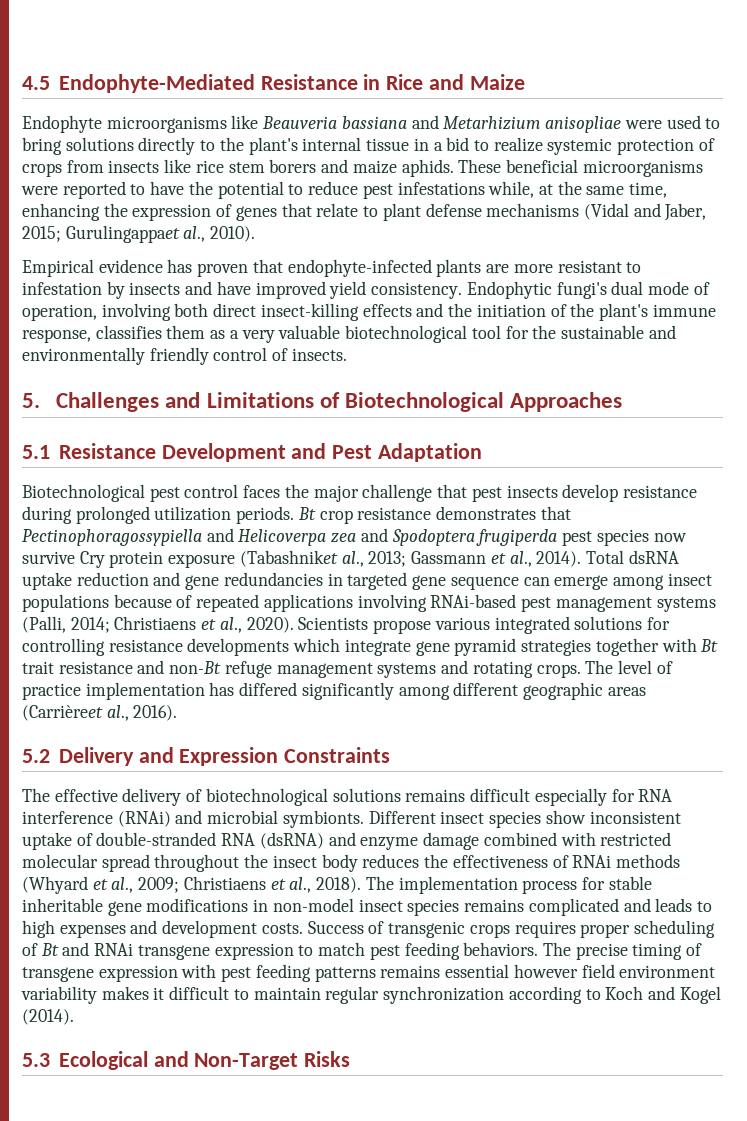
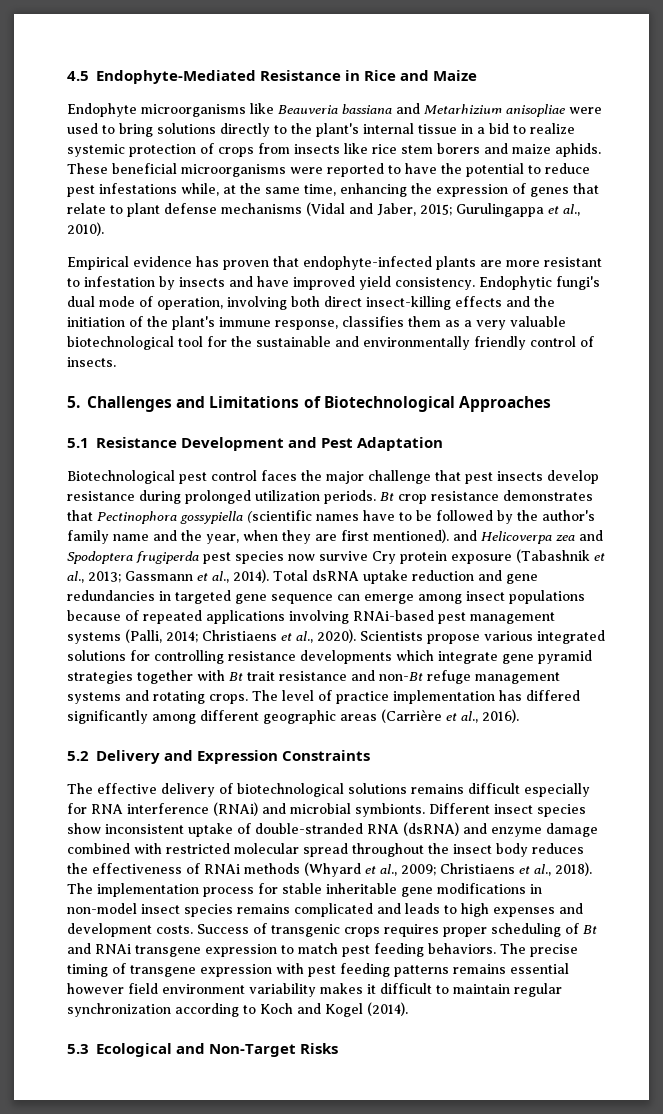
[65,225,180,243] Gurulingappaet -> [456,203,559,217] Gurulingappa et
[22,529,202,546] Pectinophoragossypiella -> [97,510,595,524] [67,529,449,544] Pectinophora gossypiella (scientific names have to be followed by the author's family name and the year, when they are first mentioned).
[239,550,338,567] (Tabashniket -> [516,549,605,563] (Tabashnik et
[22,705,103,721] (Carrièreet -> [381,709,457,723] (Carrière et

